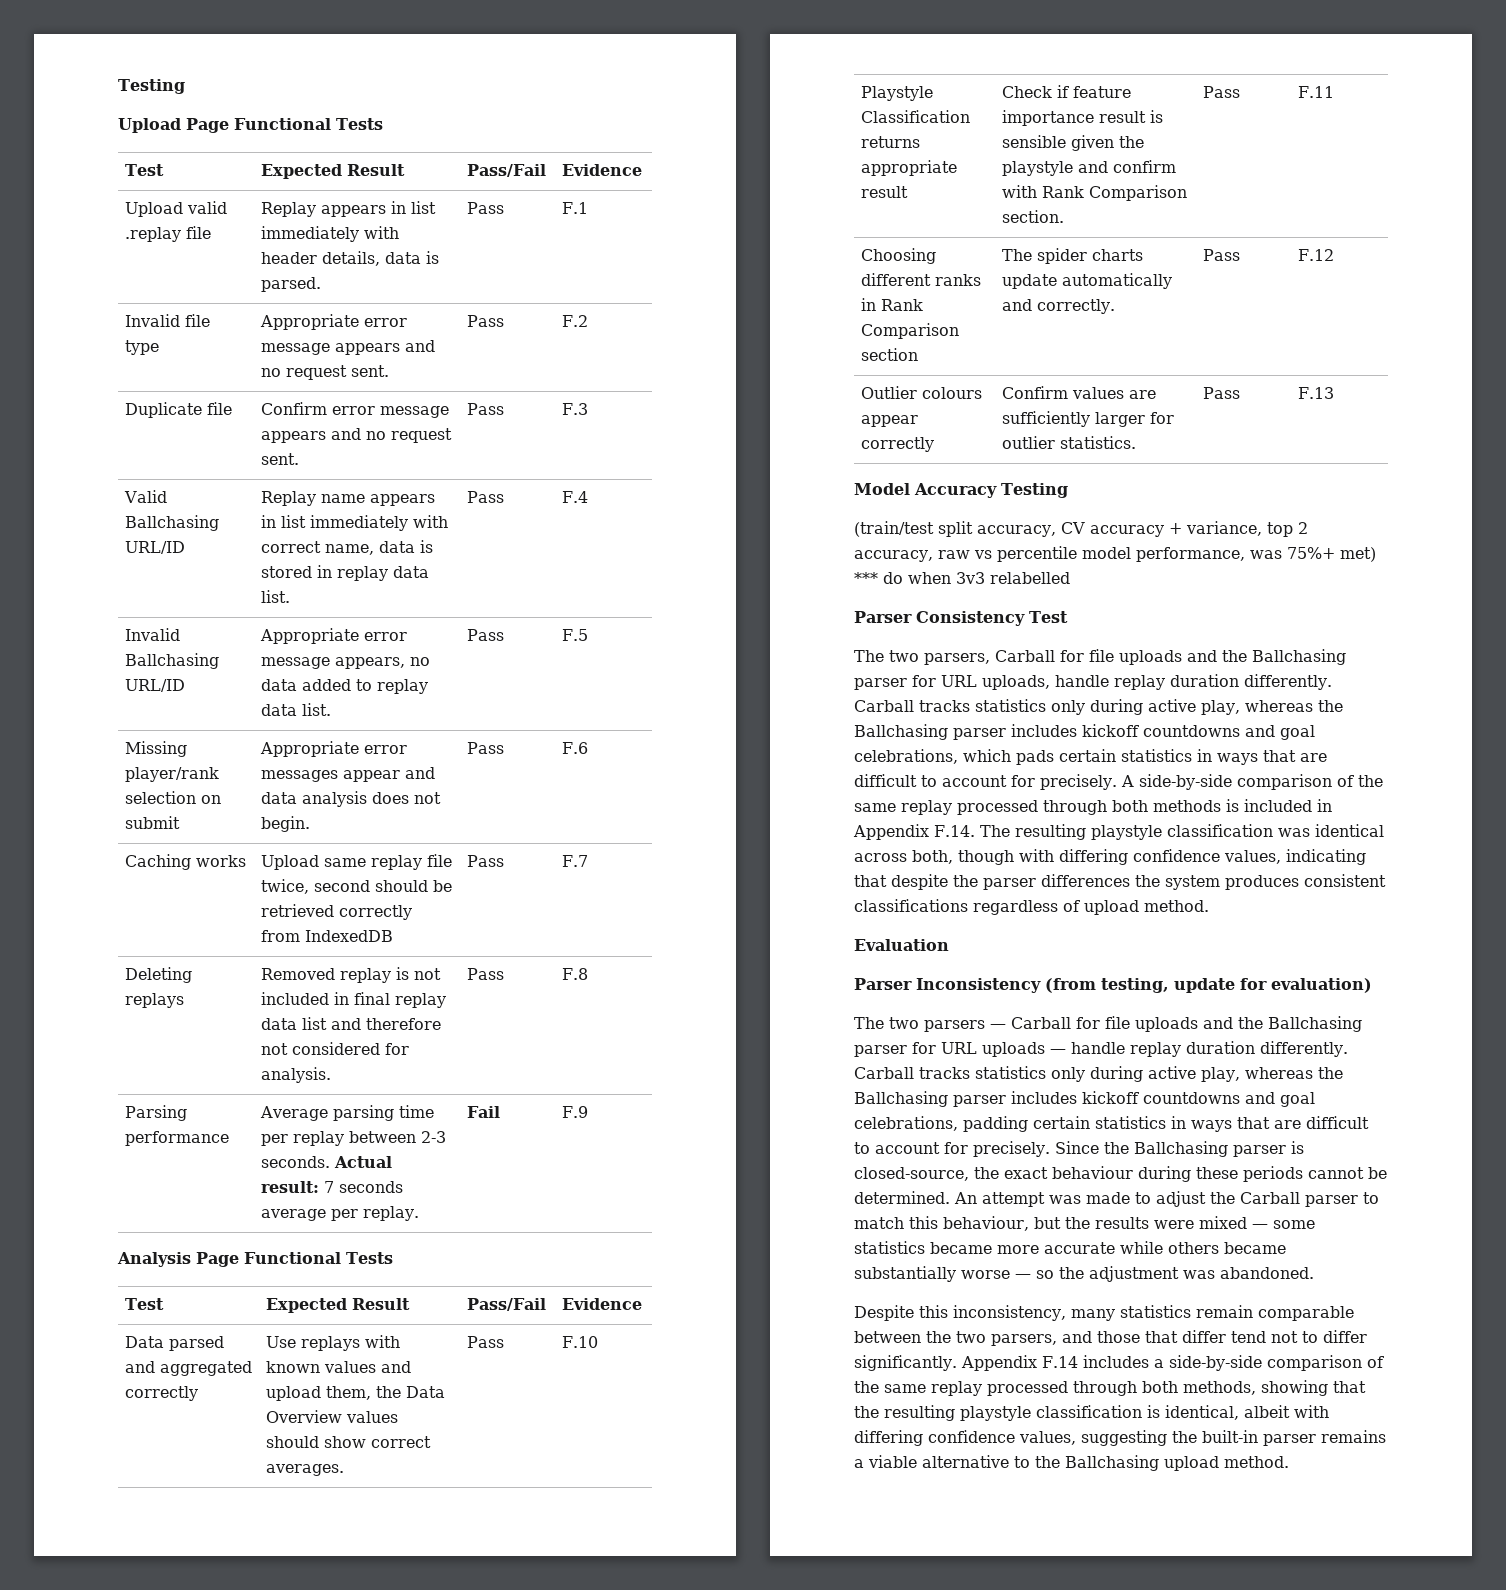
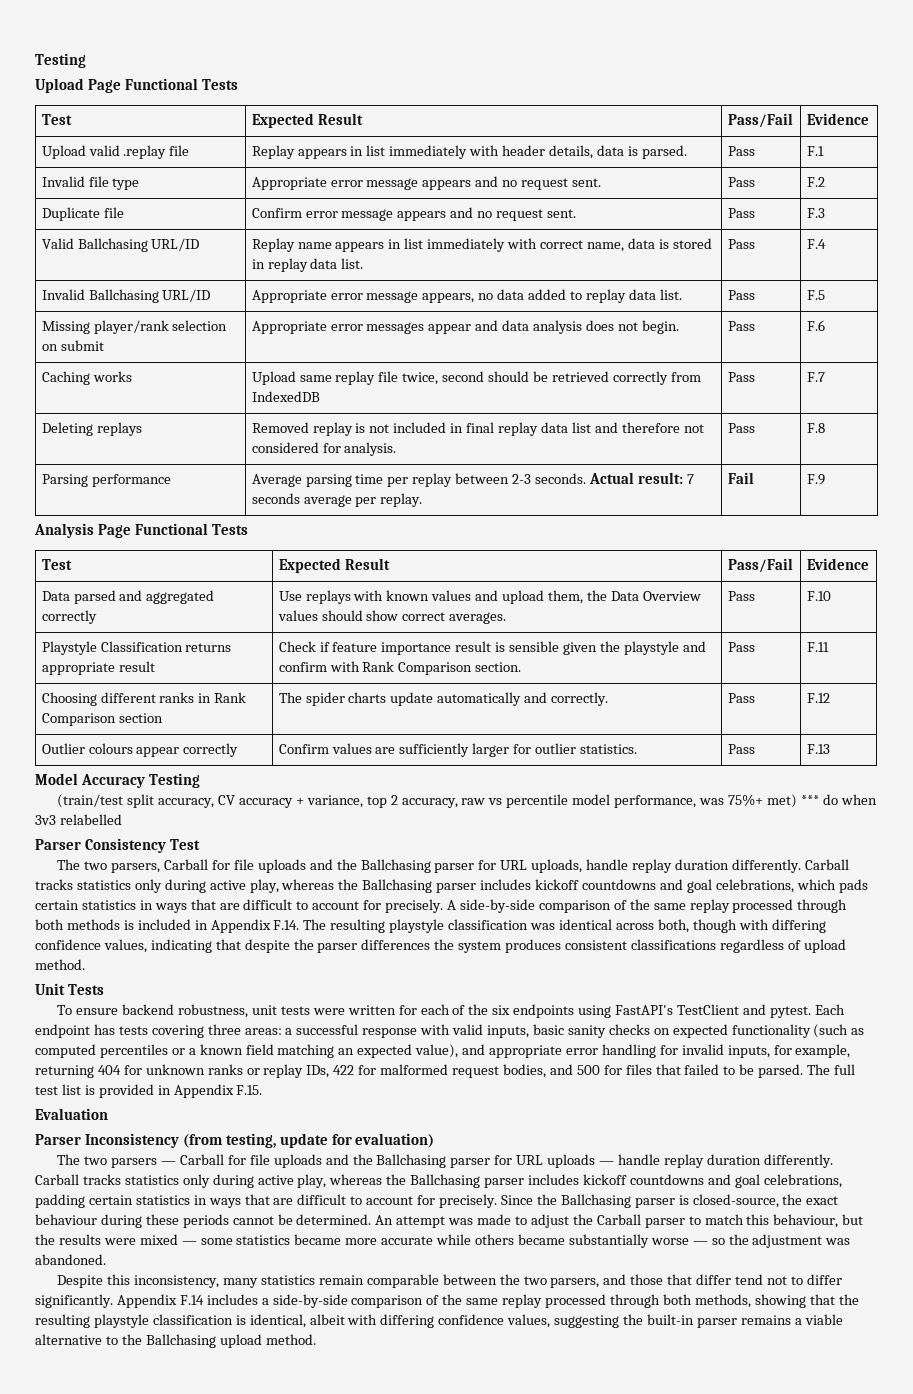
(1209, 906) none -> [35,983,104,995] [57,1004,845,1018] [35,1024,865,1038] [35,1044,851,1058] [35,1064,856,1078] [35,1084,263,1098] // Unit Tests // To ensure backend robustness, unit tests were written for each of the six endpoints using FastAPI's TestClient and pytest. Each endpoint has tests covering three areas: a successful response with valid inputs, basic sanity checks on expected functionality (such as computed percentiles or a known field matching an expected value), and appropriate error handling for invalid inputs, for example, returning 404 for unknown ranks or replay IDs, 422 for malformed request bodies, and 500 for files that failed to be parsed. The full test list is provided in Appendix F.15.

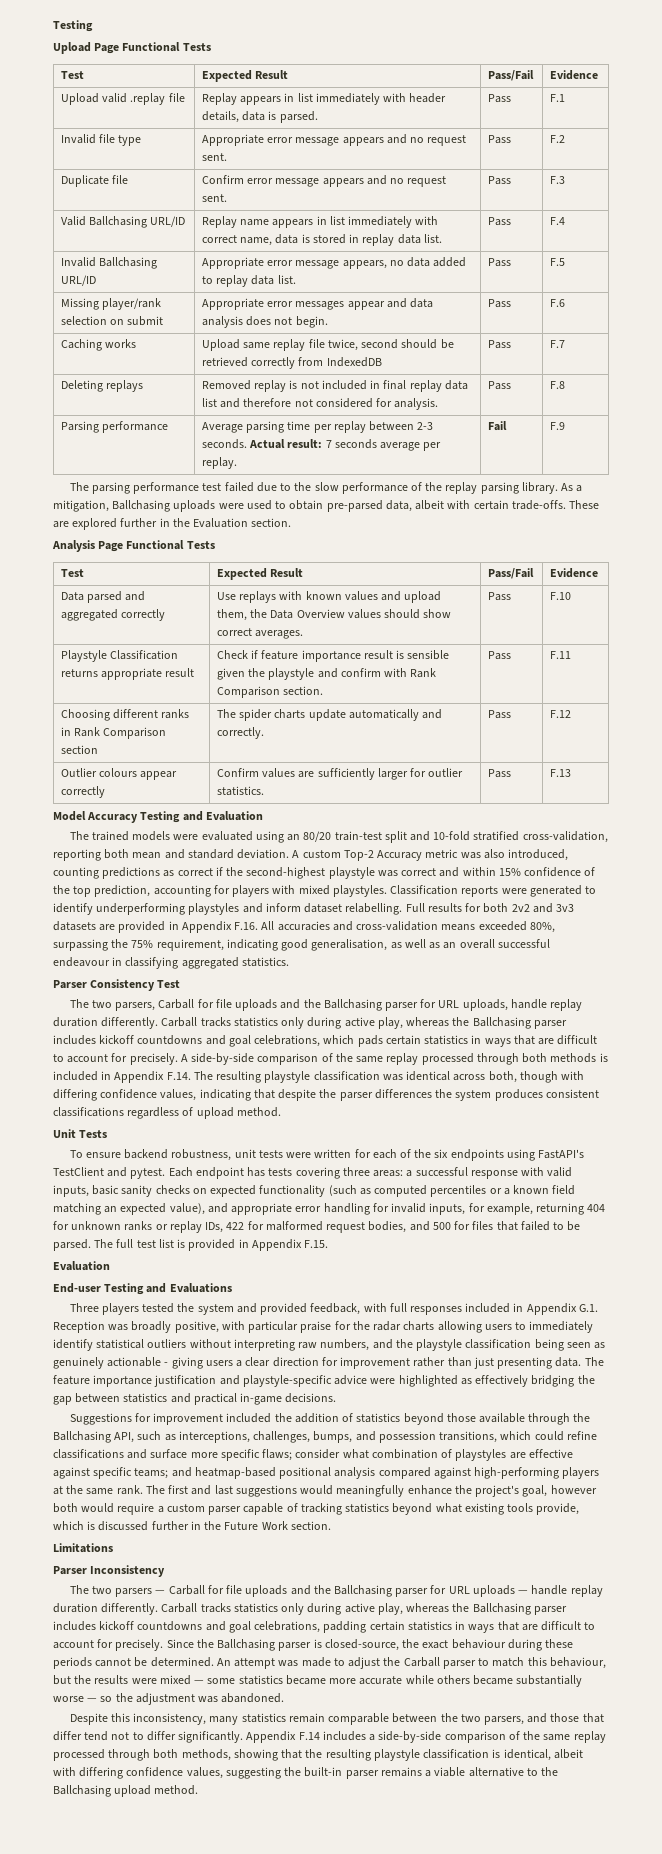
(825, 479) none -> [69,482,583,494] [53,500,600,512] [53,518,292,530] // The parsing performance test failed due to the slow performance of the replay parsing library. As a mitigation, Ballchasing uploads were used to obtain pre-parsed data, albeit with certain trade-offs. These are explored further in the Evaluation section.
[57,794,877,808] [35,814,122,825] // (train/test split accuracy, CV accuracy + variance, top 2 accuracy, raw vs percentile model performance, was 75%+ met) *** do when 3v3 relabelled -> [182,811,263,821] [69,831,608,843] [53,849,569,861] [53,867,596,879] [53,885,597,897] [53,903,575,915] [53,921,555,933] [53,939,550,951] [53,957,289,969] and Evaluation // The trained models were evaluated using an 80/20 train-test split and 10-fold stratified cross-validation, reporting both mean and standard deviation. A custom Top-2 Accuracy metric was also introduced, counting predictions as correct if the second-highest playstyle was correct and within 15% confidence of the top prediction, accounting for players with mixed playstyles. Classification reports were generated to identify underperforming playstyles and inform dataset relabelling. Full results for both 2v2 and 3v3 datasets are provided in Appendix F.16. All accuracies and cross-validation means exceeded 80%, surpassing the 75% requirement, indicating good generalisation, as well as an overall successful endeavour in classifying aggregated statistics.
[35,1133,435,1148] Parser Inconsistency (from testing, update for evaluation) -> [53,1283,232,1295] [69,1303,598,1315] [53,1321,594,1333] [53,1339,606,1351] [53,1357,604,1369] [53,1375,595,1387] [53,1393,337,1405] [69,1413,591,1425] [53,1431,597,1443] [53,1449,573,1461] [53,1467,600,1479] [53,1485,597,1497] [53,1503,580,1515] [53,1521,331,1531] [53,1543,113,1553] [53,1565,166,1577] End-user Testing and Evaluations // Three players tested the system and provided feedback, with full responses included in Appendix G.1. Reception was broadly positive, with particular praise for the radar charts allowing users to immediately identify statistical outliers without interpreting raw numbers, and the playstyle classification being seen as genuinely actionable - giving users a clear direction for improvement rather than just presenting data. The feature importance justification and playstyle-specific advice were highlighted as effectively bridging the gap between statistics and practical in-game decisions. // Suggestions for improvement included the addition of statistics beyond those available through the Ballchasing API, such as interceptions, challenges, bumps, and possession transitions, which could refine classifications and surface more specific flaws; consider what combination of playstyles are effective against specific teams; and heatmap-based positional analysis compared against high-performing players at the same rank. The first and last suggestions would meaningfully enhance the project's goal, however both would require a custom parser capable of tracking statistics beyond what existing tools provide, which is discussed further in the Future Work section. // Limitations // Parser Inconsistency

